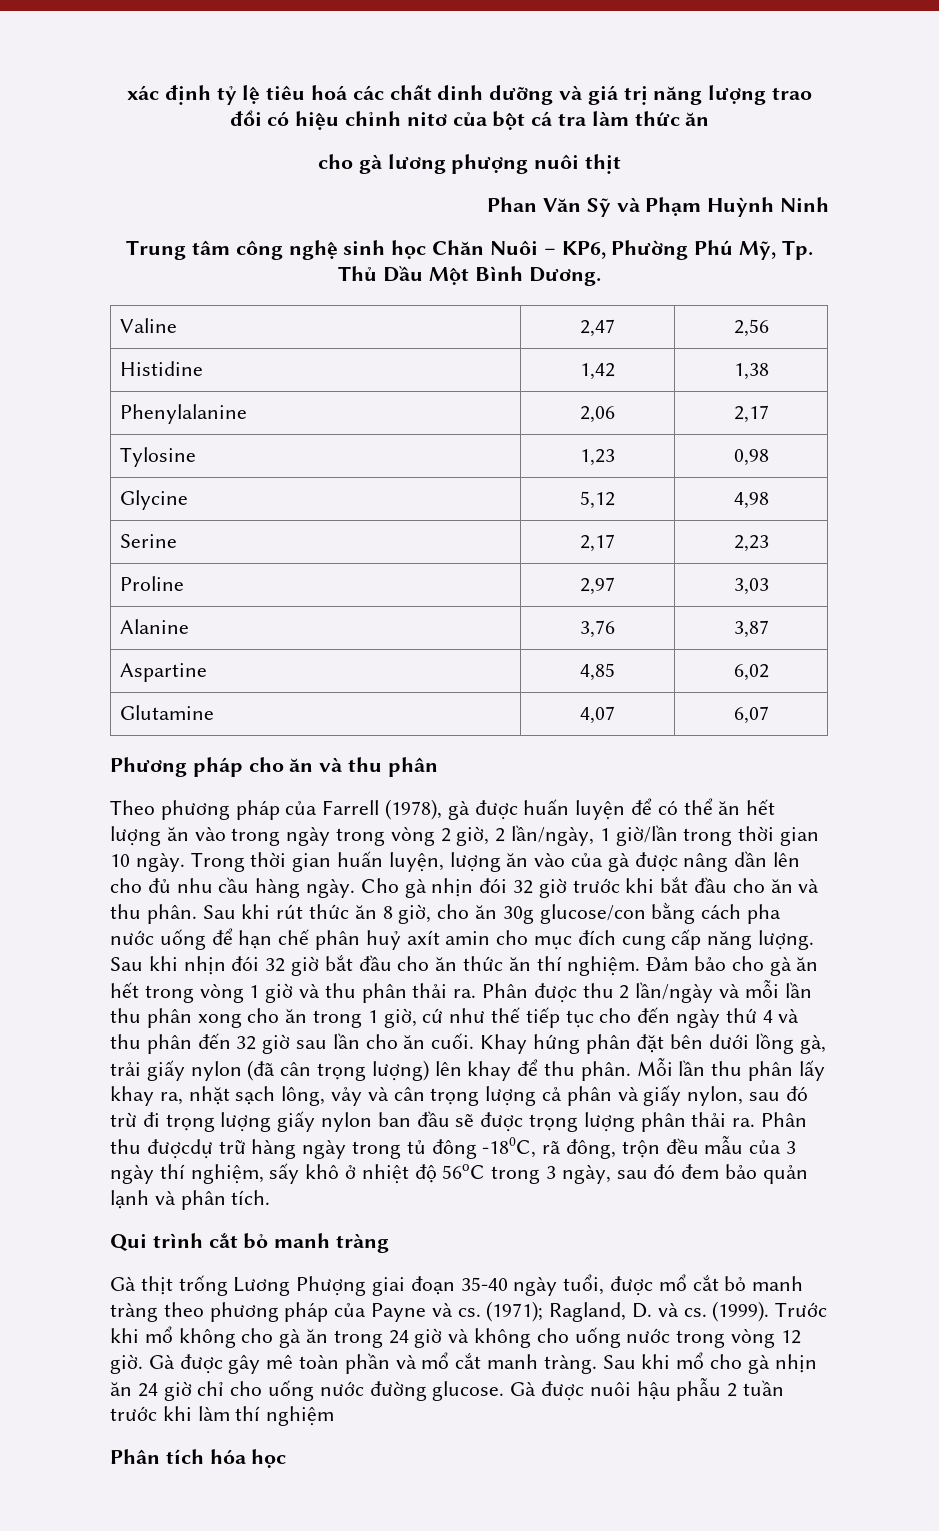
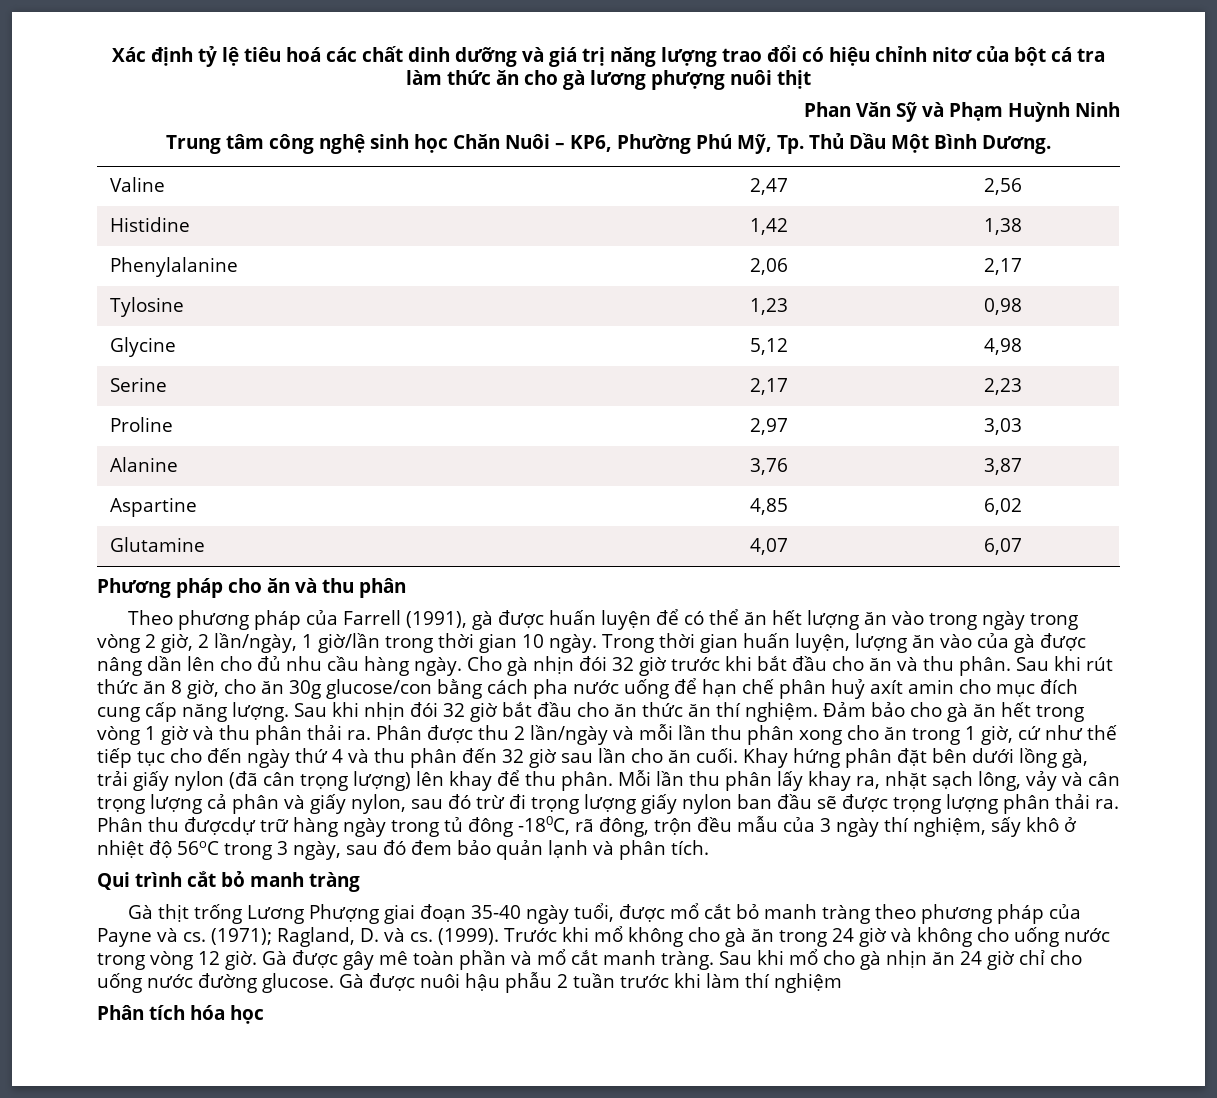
[126,85,159,100] xác -> [112,47,146,62] Xác
(710, 119) // -> (519, 77) none
[385,799,443,820] (1978), -> [406,611,468,628] (1991),

